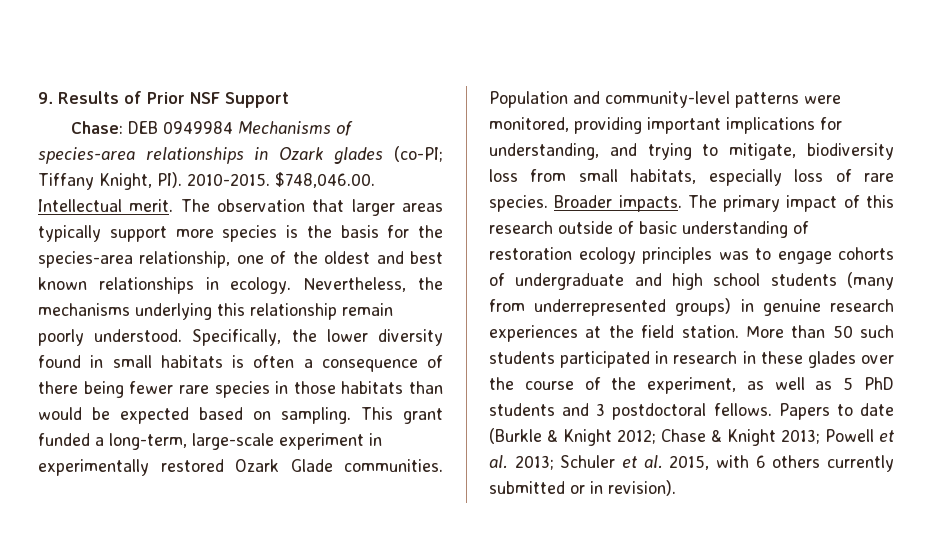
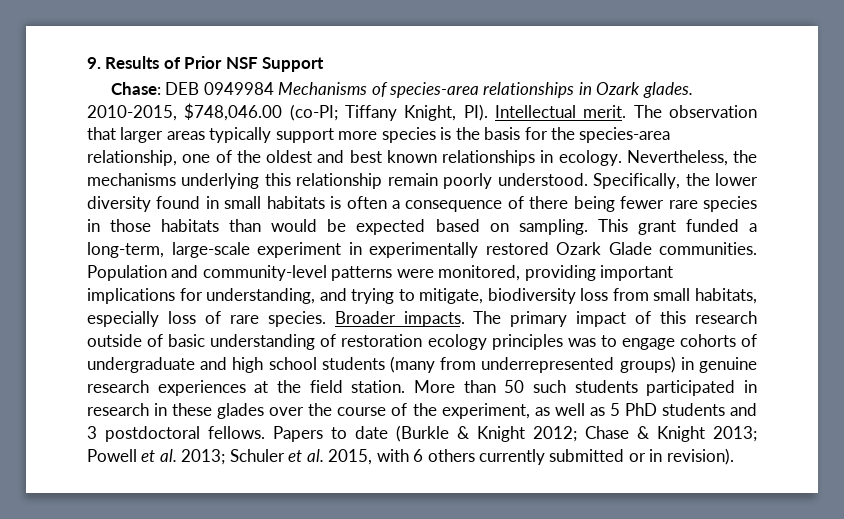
[334,147,384,164] glades -> [642,82,693,98] [87,103,283,121] glades. 2010-2015, $748,046.00
[187,172,375,188] 2010-2015. $748,046.00. -> (488, 112) none

